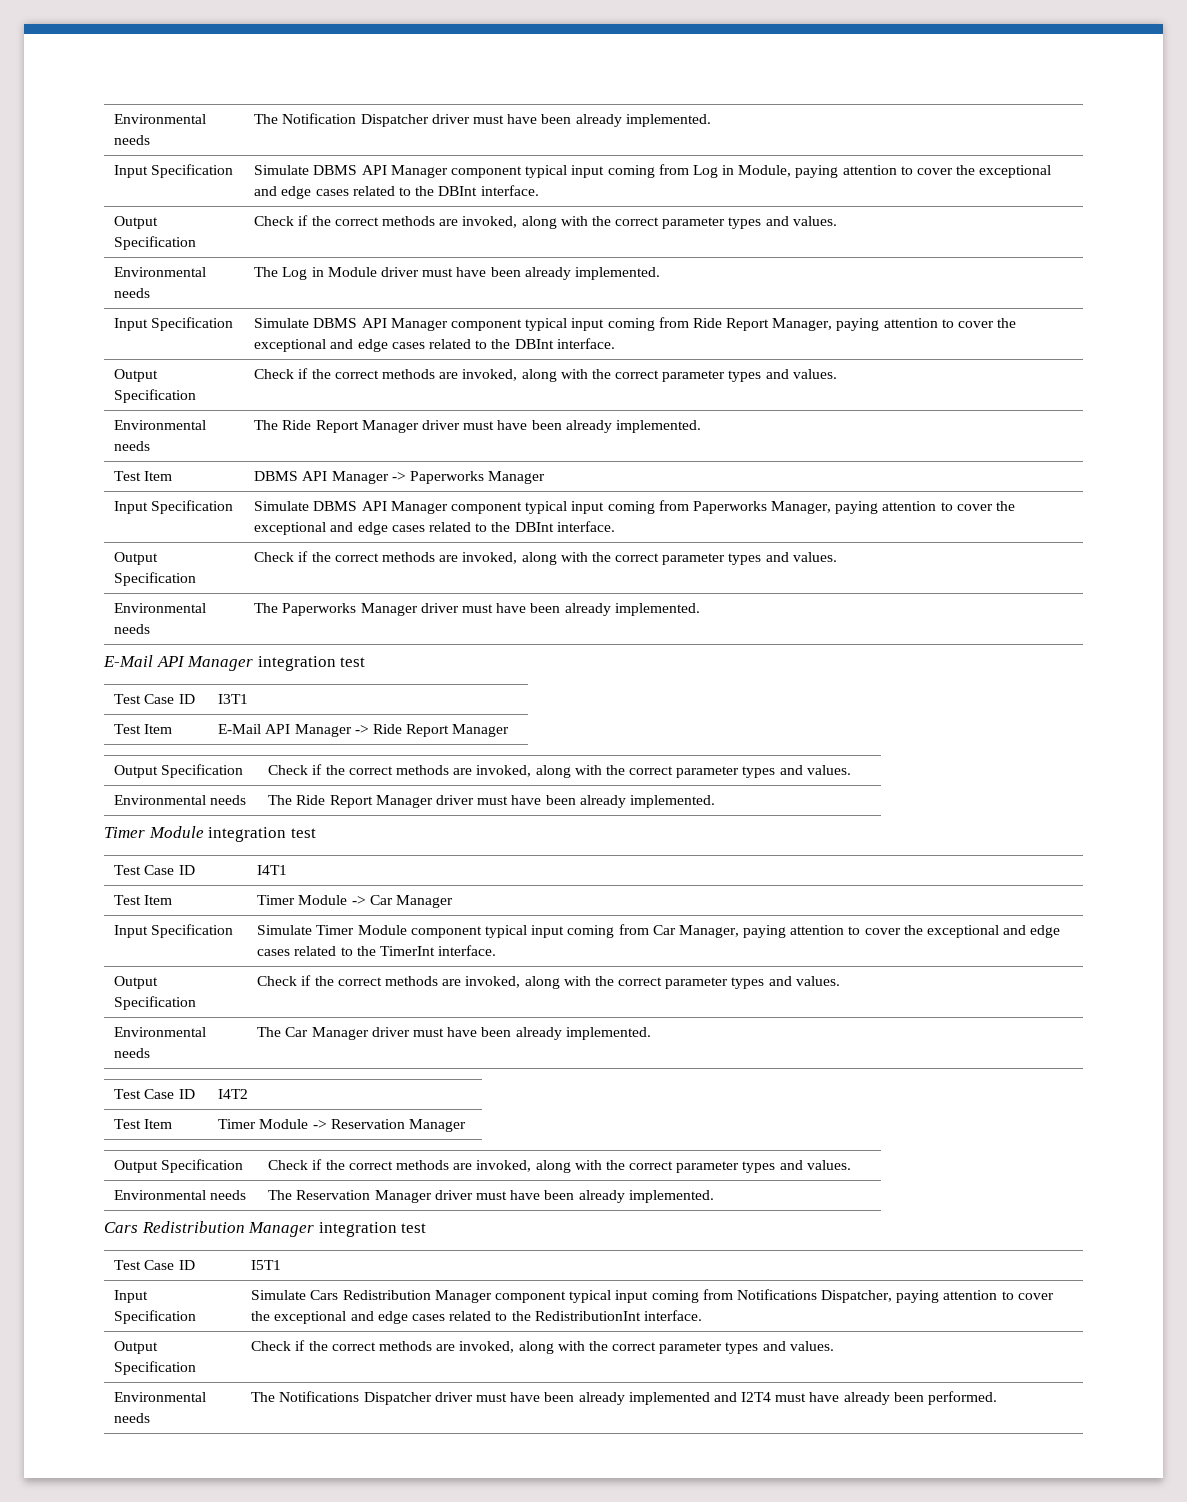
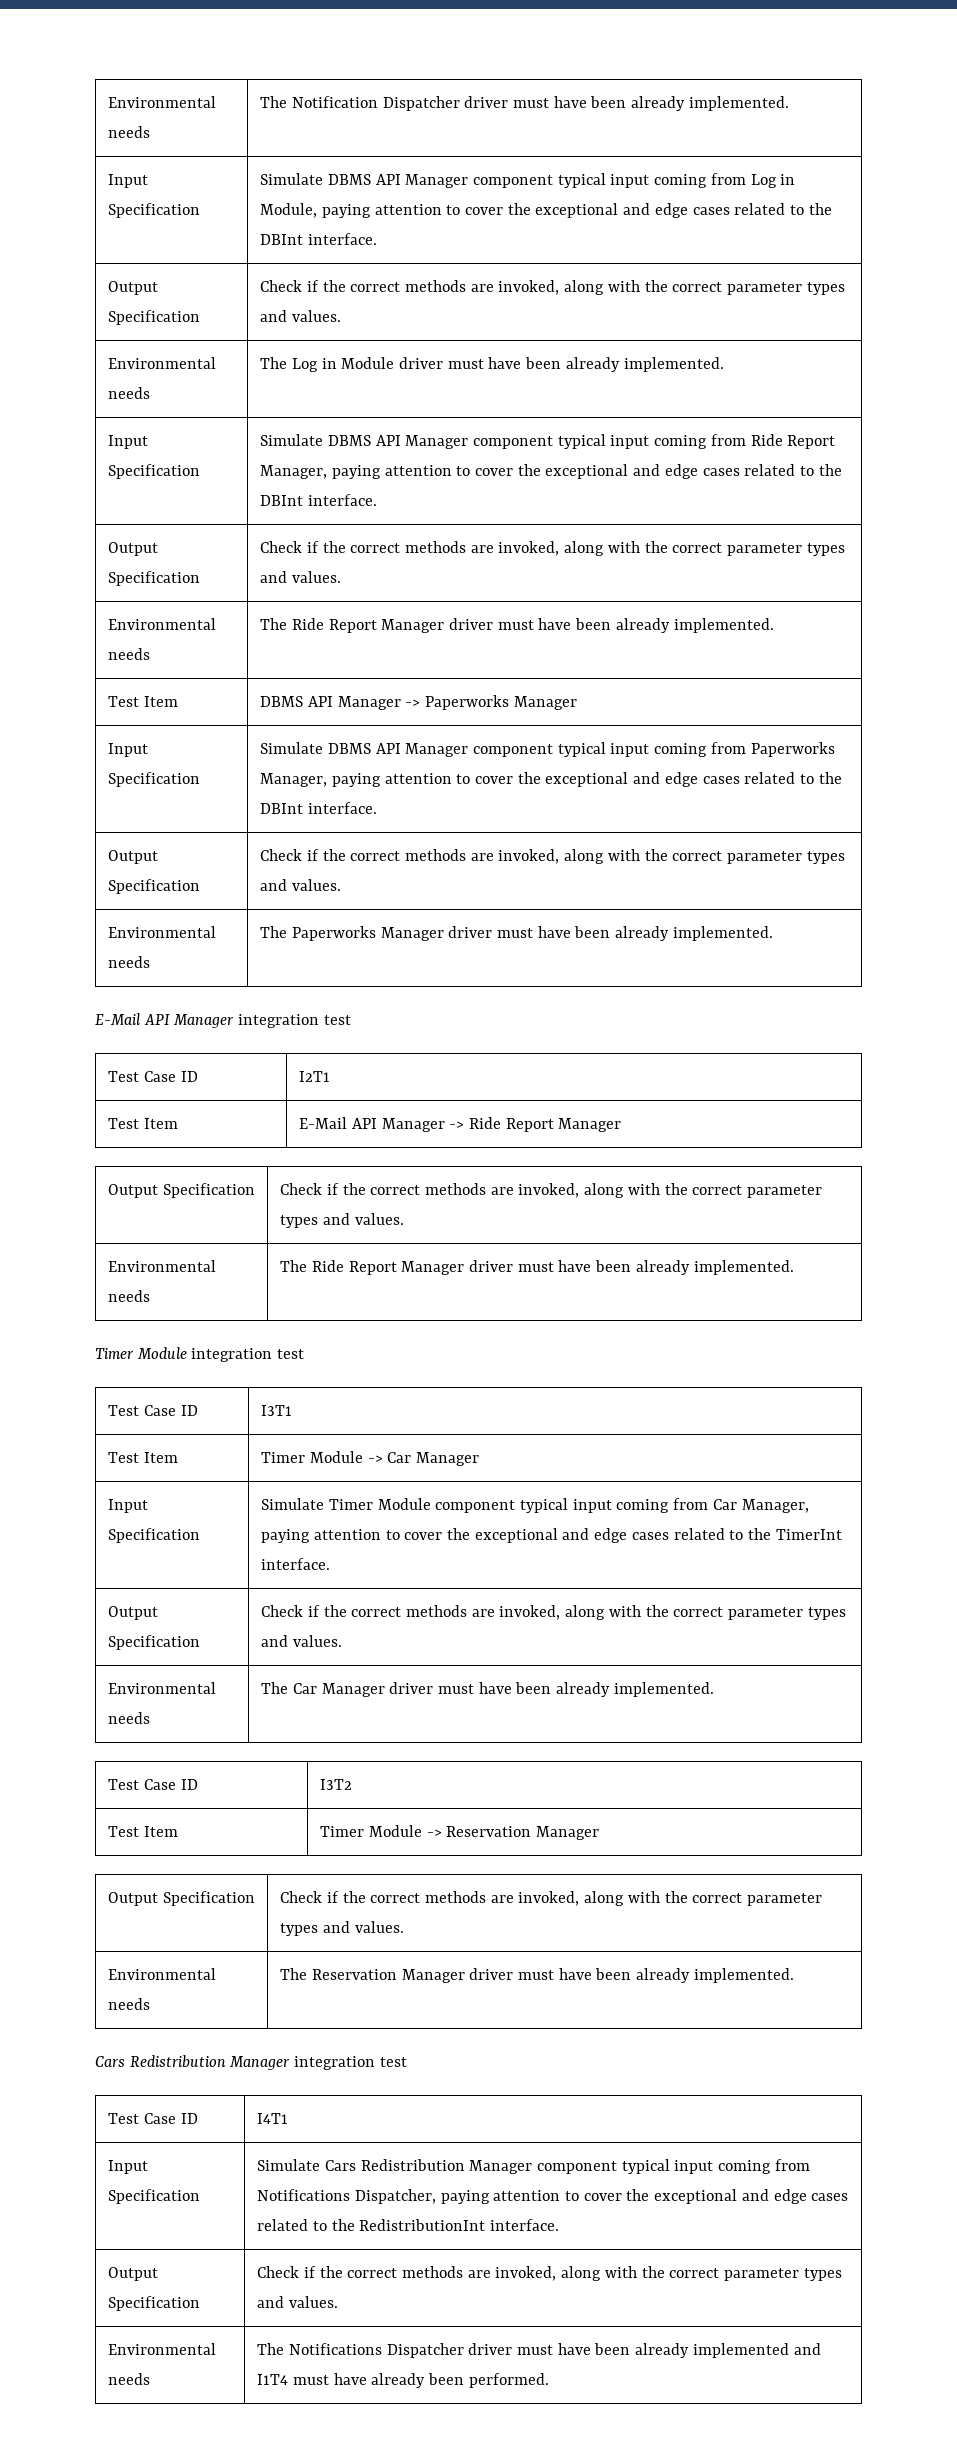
[218,694,249,704] I3T1 -> [299,1071,331,1082] I2T1
[257,865,288,875] I4T1 -> [261,1405,293,1416] I3T1
[218,1089,249,1099] I4T2 -> [320,1779,353,1790] I3T2
[251,1260,282,1270] I5T1 -> [257,2113,289,2124] I4T1
[741,1392,772,1402] I2T4 -> [257,2374,289,2385] I1T4

